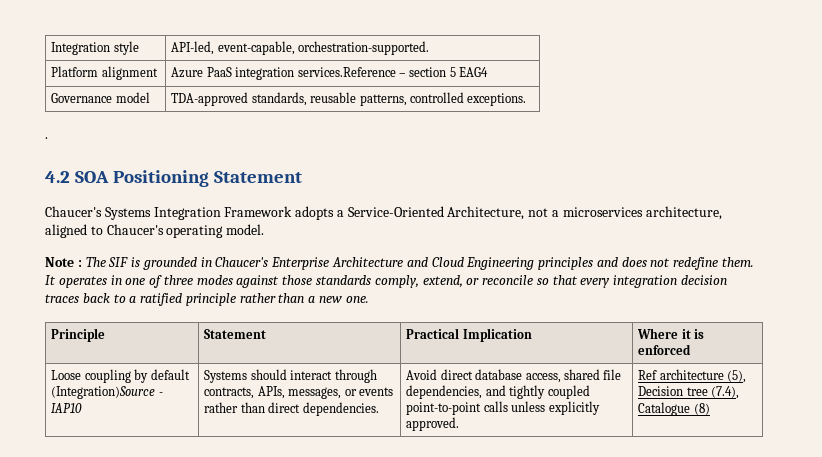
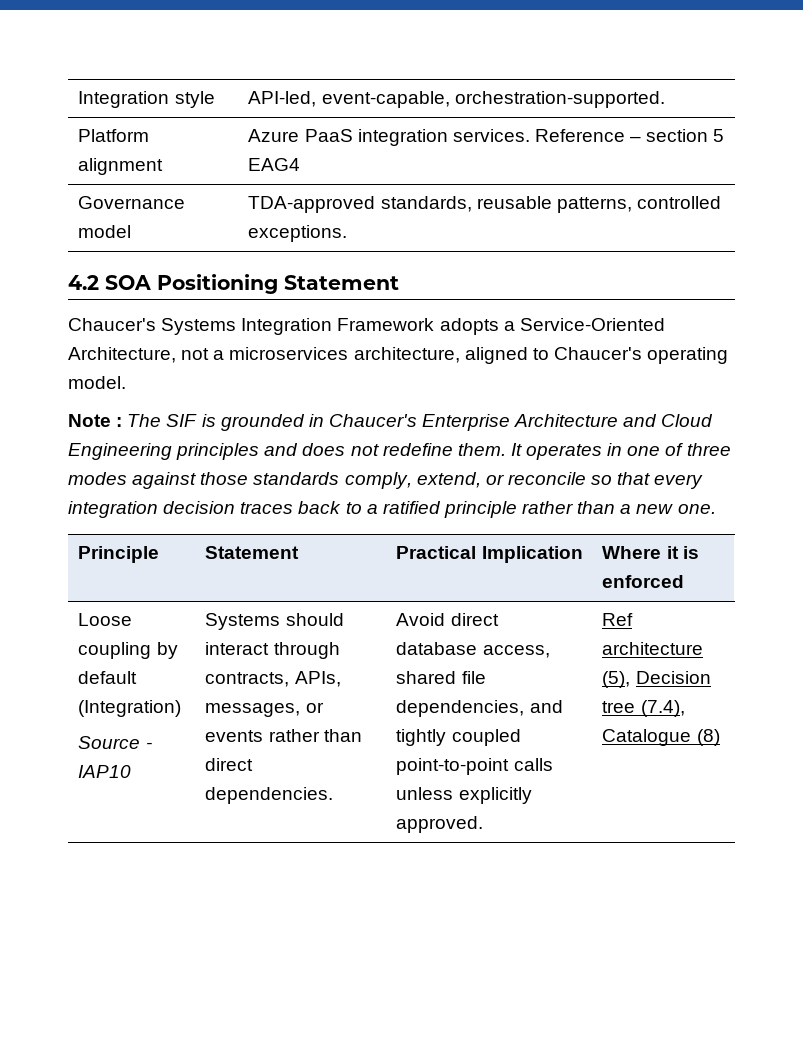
[297,67,396,77] services.Reference -> [452,129,625,142] services. Reference
[45,137,48,139] // . -> (348, 233) none
[51,386,156,399] (Integration)Source -> [78,700,182,717] [78,736,141,749] (Integration) // Source

